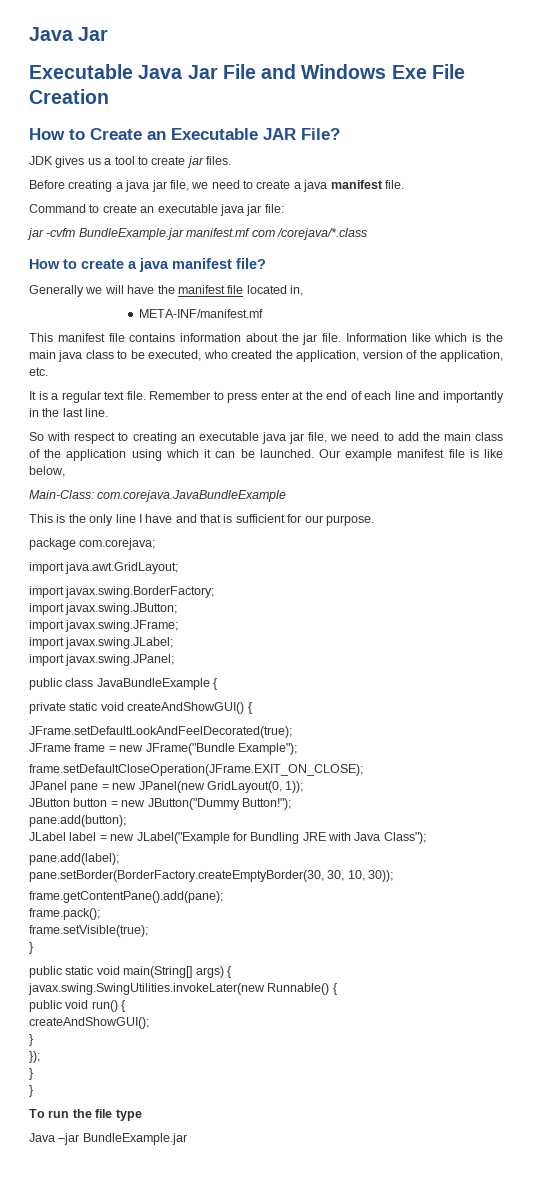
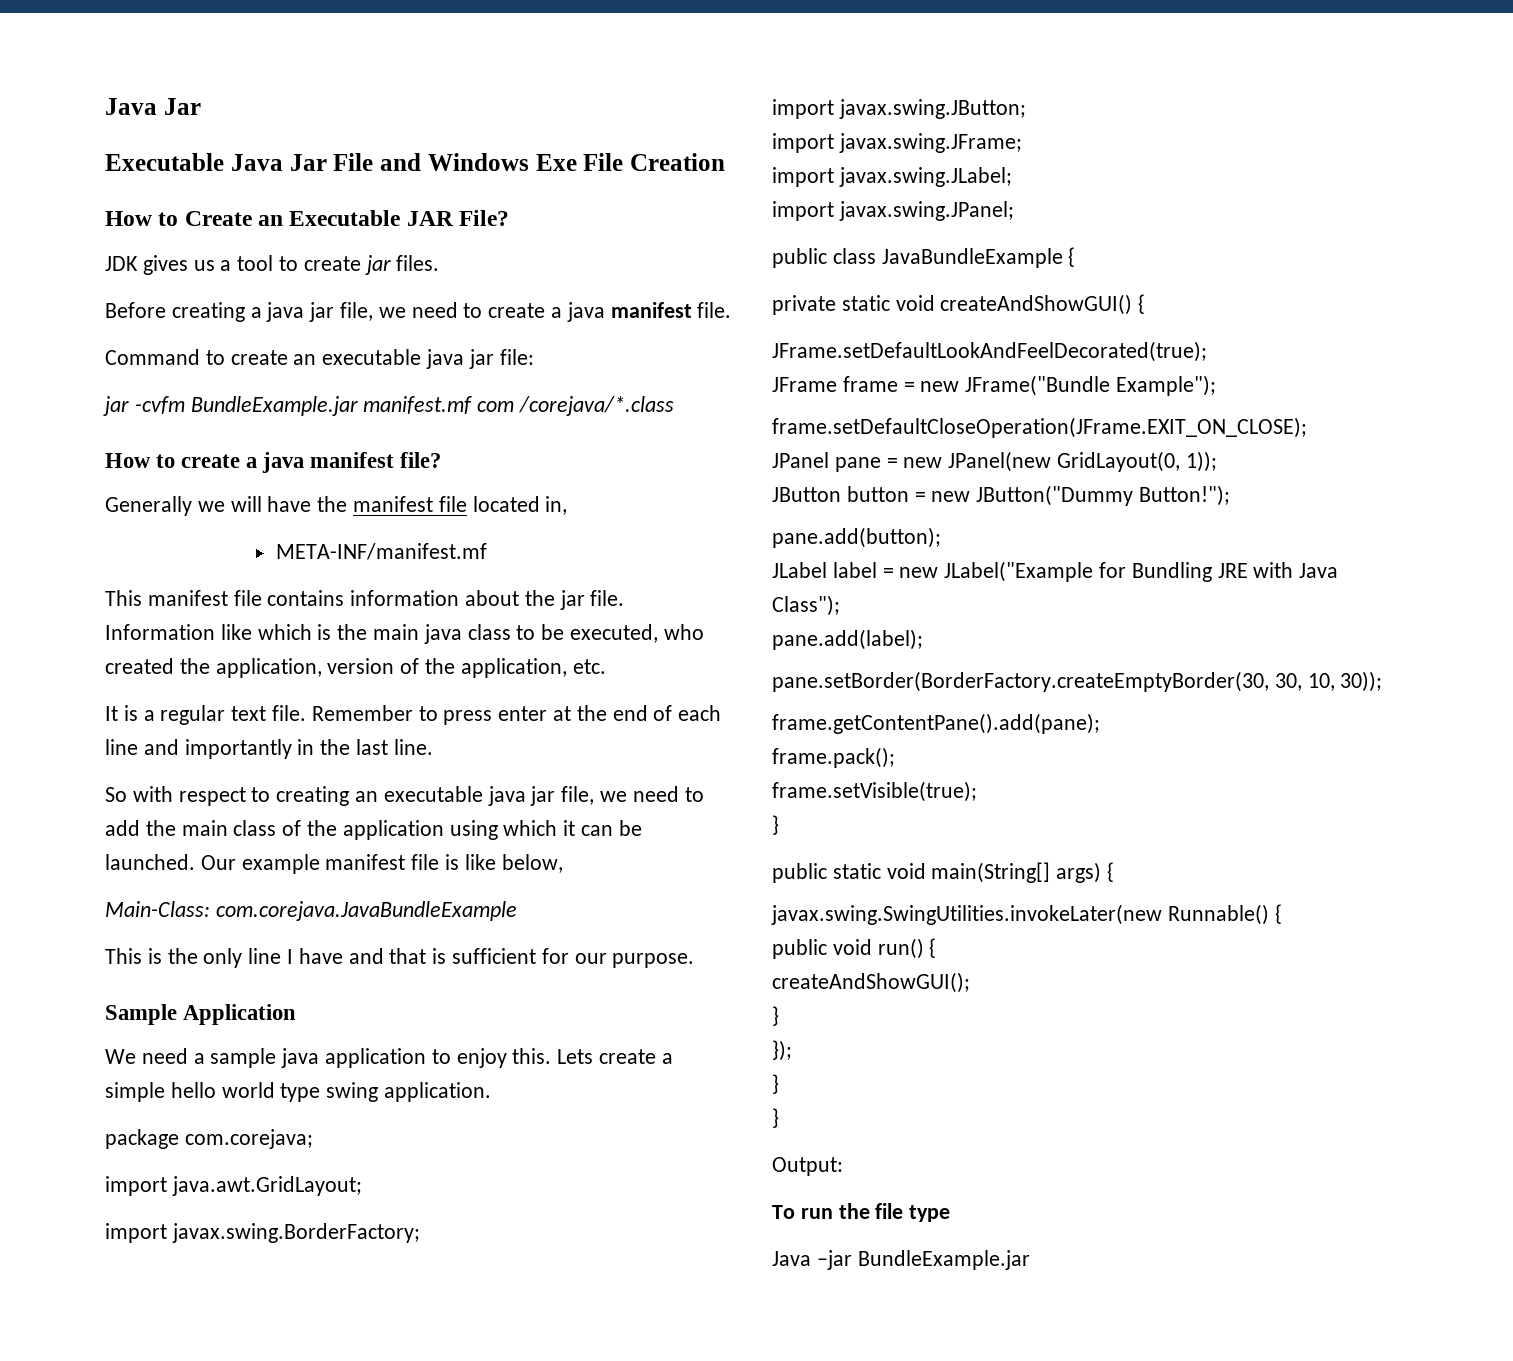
(374, 520) none -> [105,1004,297,1025] [105,1048,673,1068] [105,1082,492,1102] // Sample Application // We need a sample java application to enjoy this. Lets create a simple hello world type swing application.
(33, 1091) none -> [772,1157,843,1176] // Output:

